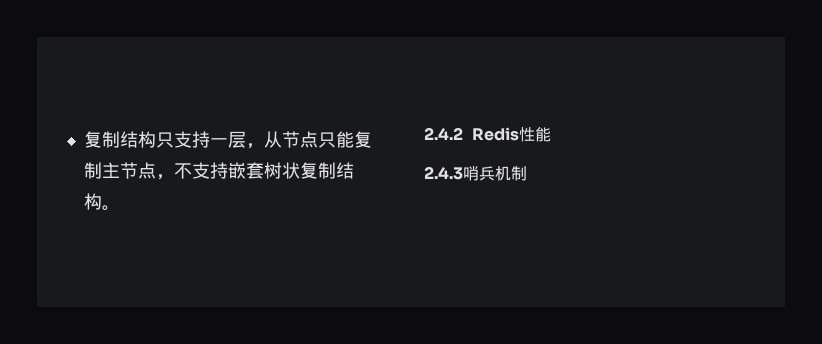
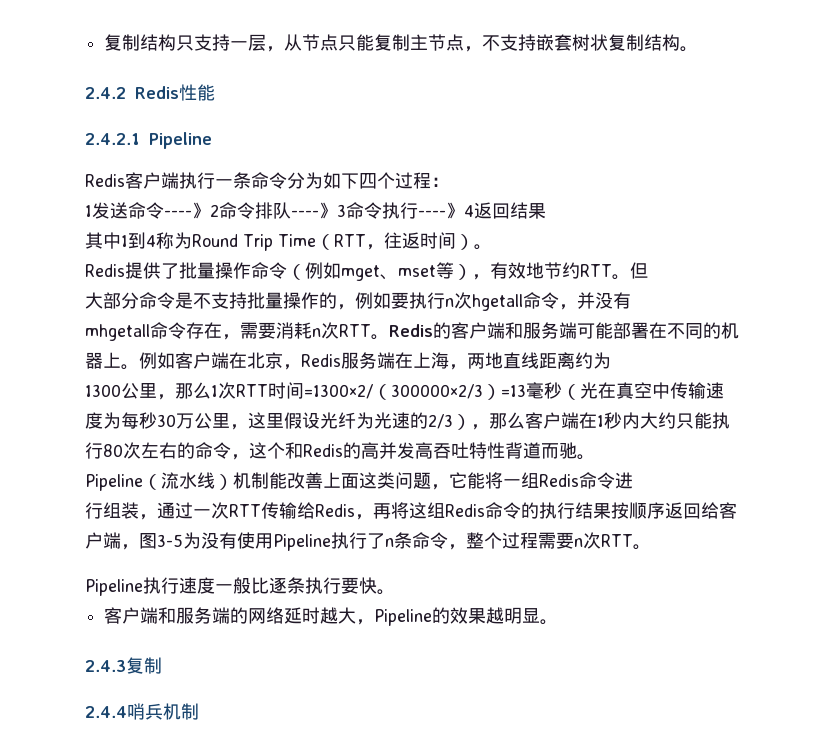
(551, 134) none -> [85,132,212,149] [85,172,449,189] [85,202,546,219] [85,232,492,251] [85,262,648,281] [85,292,631,311] [85,322,739,341] [85,352,611,370] [85,382,724,400] [85,412,730,430] [85,442,595,460] [85,472,633,491] [85,502,737,520] [85,532,651,551] [85,577,395,596] [104,607,559,626] // 2.4.2.1 Pipeline // Redis客户端执行一条命令分为如下四个过程： // 1发送命令----》2命令排队----》3命令执行----》4返回结果 // 其中1到4称为Round Trip Time（RTT，往返时间）。 // Redis提供了批量操作命令（例如mget、mset等），有效地节约RTT。但 // 大部分命令是不支持批量操作的，例如要执行n次hgetall命令，并没有 // mhgetall命令存在，需要消耗n次RTT。Redis的客户端和服务端可能部署在不同的机器上。例如客户端在北京，Redis服务端在上海，两地直线距离约为 // 1300公里，那么1次RTT时间=1300×2/（300000×2/3）=13毫秒（光在真空中传输速度为每秒30万公里，这里假设光纤为光速的2/3），那么客户端在1秒内大约只能执行80次左右的命令，这个和Redis的高并发高吞吐特性背道而驰。 // Pipeline（流水线）机制能改善上面这类问题，它能将一组Redis命令进 // 行组装，通过一次RTT传输给Redis，再将这组Redis命令的执行结果按顺序返回给客户端，图3-5为没有使用Pipeline执行了n条命令，整个过程需要n次RTT。 // Pipeline执行速度一般比逐条执行要快。 // 客户端和服务端的网络延时越大，Pipeline的效果越明显。
(463, 173) none -> [126,657,162,674] [85,706,127,718] 复制 // 2.4.4

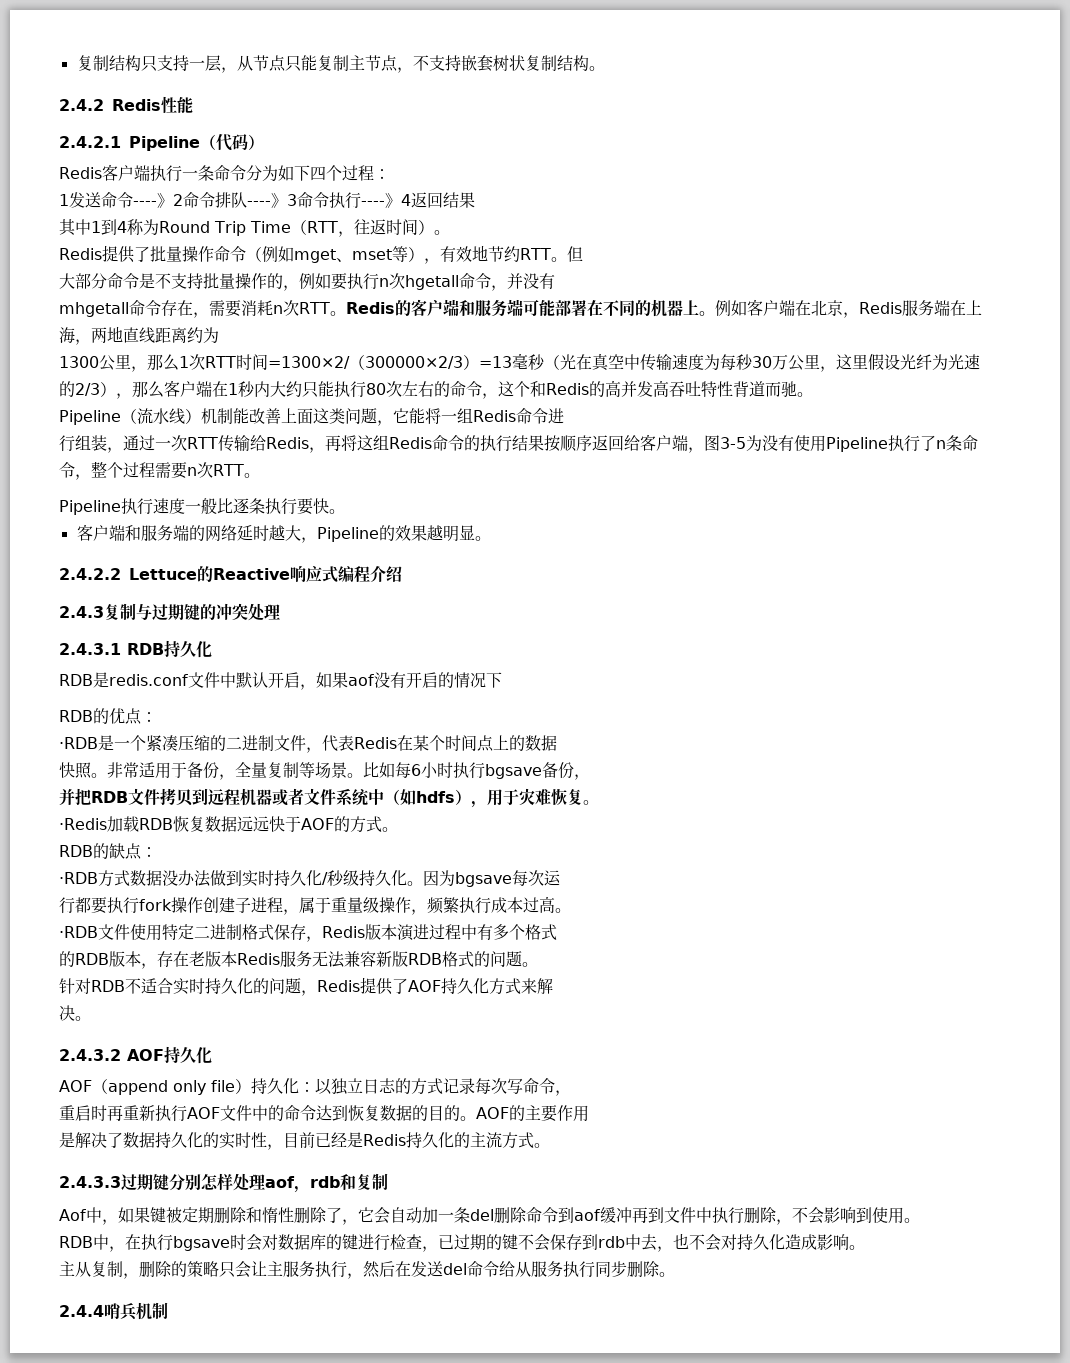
(212, 140) none -> [200,133,264,151] （代码）
[85,657,162,674] 2.4.3复制 -> [59,566,402,583] [59,603,280,621] [59,640,212,658] [59,672,502,690] [59,708,157,725] [59,735,557,753] [59,762,590,780] [59,788,599,808] [59,816,398,833] [59,843,157,860] [59,870,561,887] [59,896,571,915] [59,924,557,942] [59,951,538,969] [59,977,553,996] [59,1005,91,1021] [59,1046,212,1064] [59,1078,571,1096] [59,1105,589,1122] [59,1132,550,1150] [59,1173,388,1193] [59,1207,920,1225] [59,1233,865,1252] [59,1261,675,1279] 2.4.2.2 Lettuce的Reactive响应式编程介绍 // 2.4.3复制与过期键的冲突处理 // 2.4.3.1 RDB持久化 // RDB是redis.conf文件中默认开启，如果aof没有开启的情况下 // RDB的优点： // ·RDB是一个紧凑压缩的二进制文件，代表Redis在某个时间点上的数据 // 快照。非常适用于备份，全量复制等场景。比如每6小时执行bgsave备份， // 并把RDB文件拷贝到远程机器或者文件系统中（如hdfs），用于灾难恢复。 // ·Redis加载RDB恢复数据远远快于AOF的方式。 // RDB的缺点： // ·RDB方式数据没办法做到实时持久化/秒级持久化。因为bgsave每次运 // 行都要执行fork操作创建子进程，属于重量级操作，频繁执行成本过高。 // ·RDB文件使用特定二进制格式保存，Redis版本演进过程中有多个格式 // 的RDB版本，存在老版本Redis服务无法兼容新版RDB格式的问题。 // 针对RDB不适合实时持久化的问题，Redis提供了AOF持久化方式来解 // 决。 // 2.4.3.2 AOF持久化 // AOF（append only file）持久化：以独立日志的方式记录每次写命令， // 重启时再重新执行AOF文件中的命令达到恢复数据的目的。AOF的主要作用 // 是解决了数据持久化的实时性，目前已经是Redis持久化的主流方式。 // 2.4.3.3过期键分别怎样处理aof，rdb和复制 // Aof中，如果键被定期删除和惰性删除了，它会自动加一条del删除命令到aof缓冲再到文件中执行删除，不会影响到使用。 // RDB中，在执行bgsave时会对数据库的键进行检查，已过期的键不会保存到rdb中去，也不会对持久化造成影响。 // 主从复制，删除的策略只会让主服务执行，然后在发送del命令给从服务执行同步删除。

